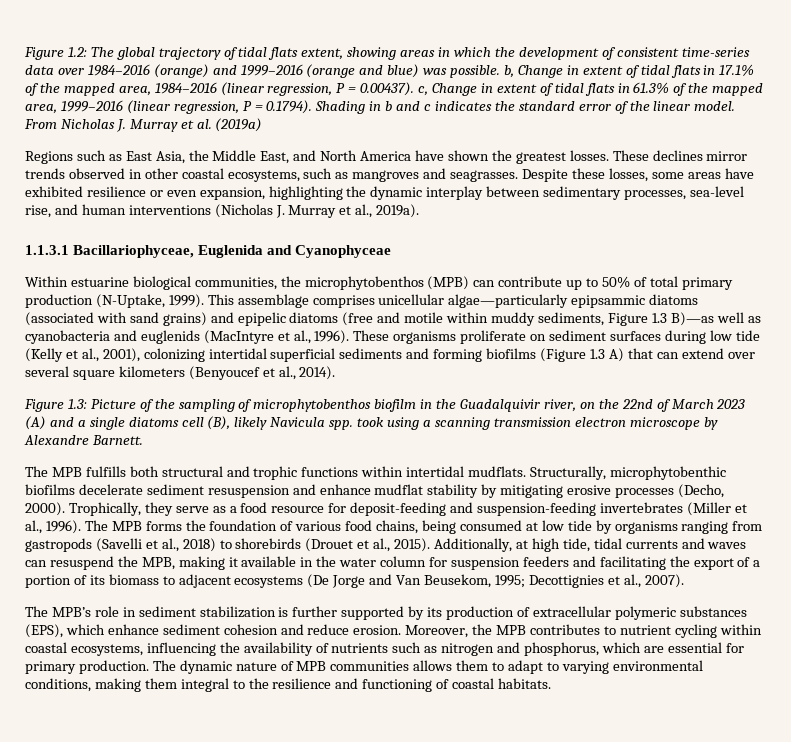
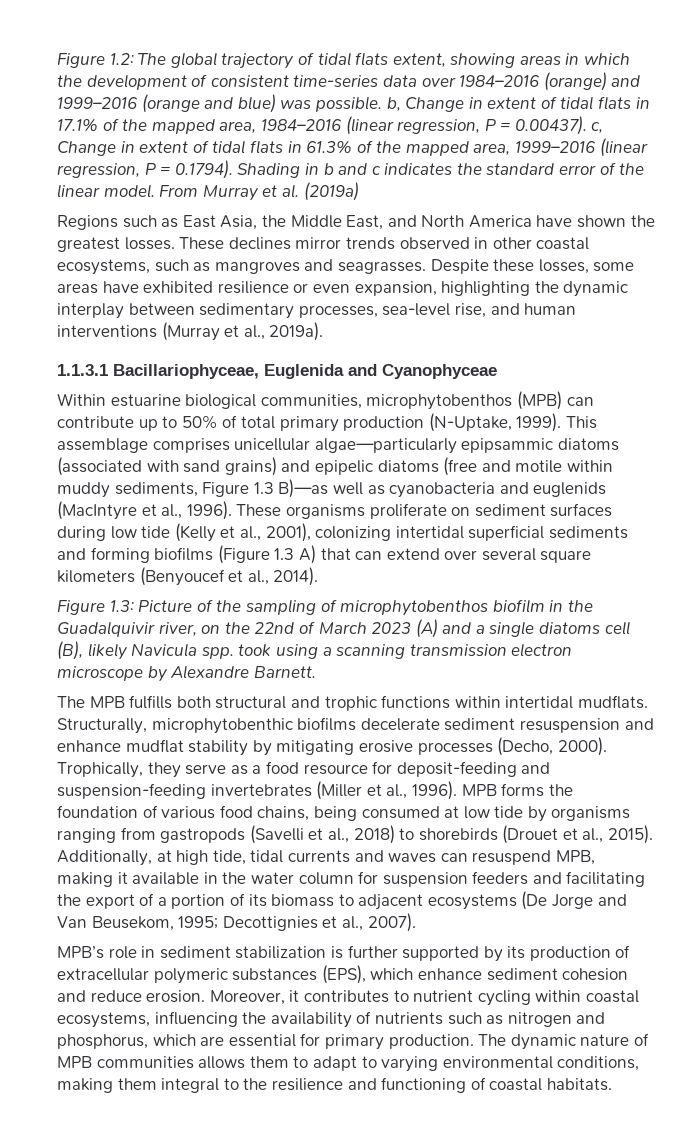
[60,119,126,132] Nicholas J. -> (199, 191) none
[214,204,337,218] (Nicholas J. Murray -> [161,322,220,341] (Murray
[280,276,301,287] the -> (362, 401) none
[84,520,108,531] The -> (457, 790) none
[117,556,138,567] the -> (552, 857) none
[25,606,48,617] The -> (416, 922) none
[472,624,527,635] the MPB -> [289,990,300,1002] it

